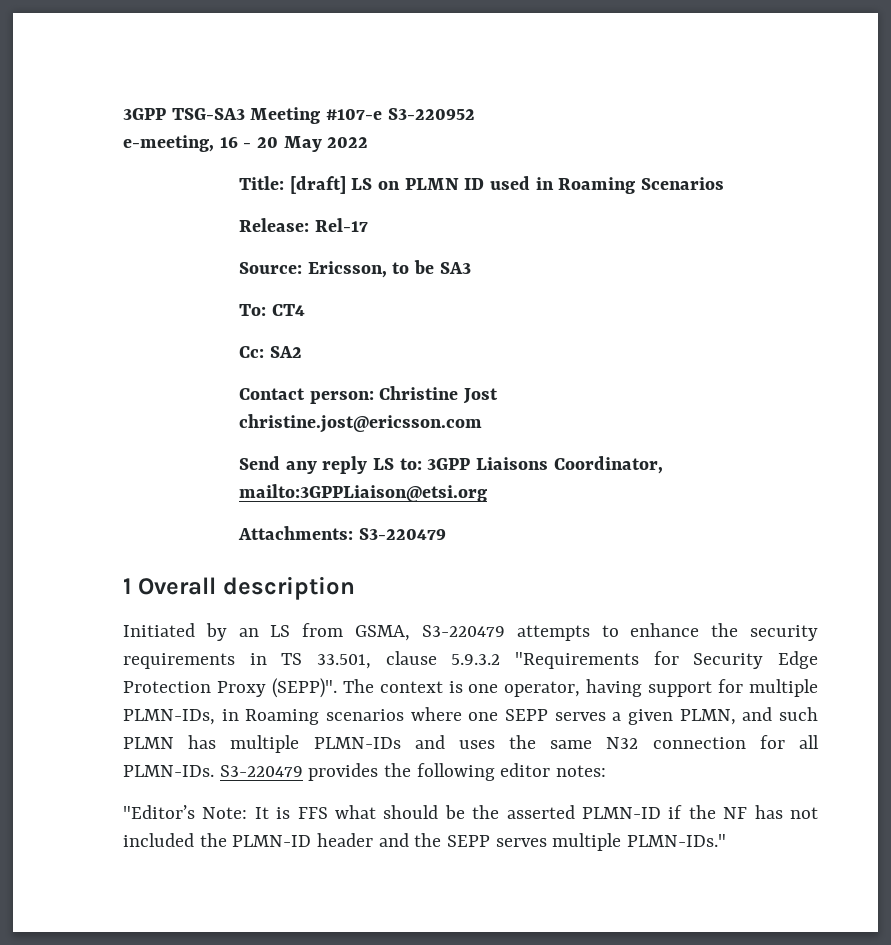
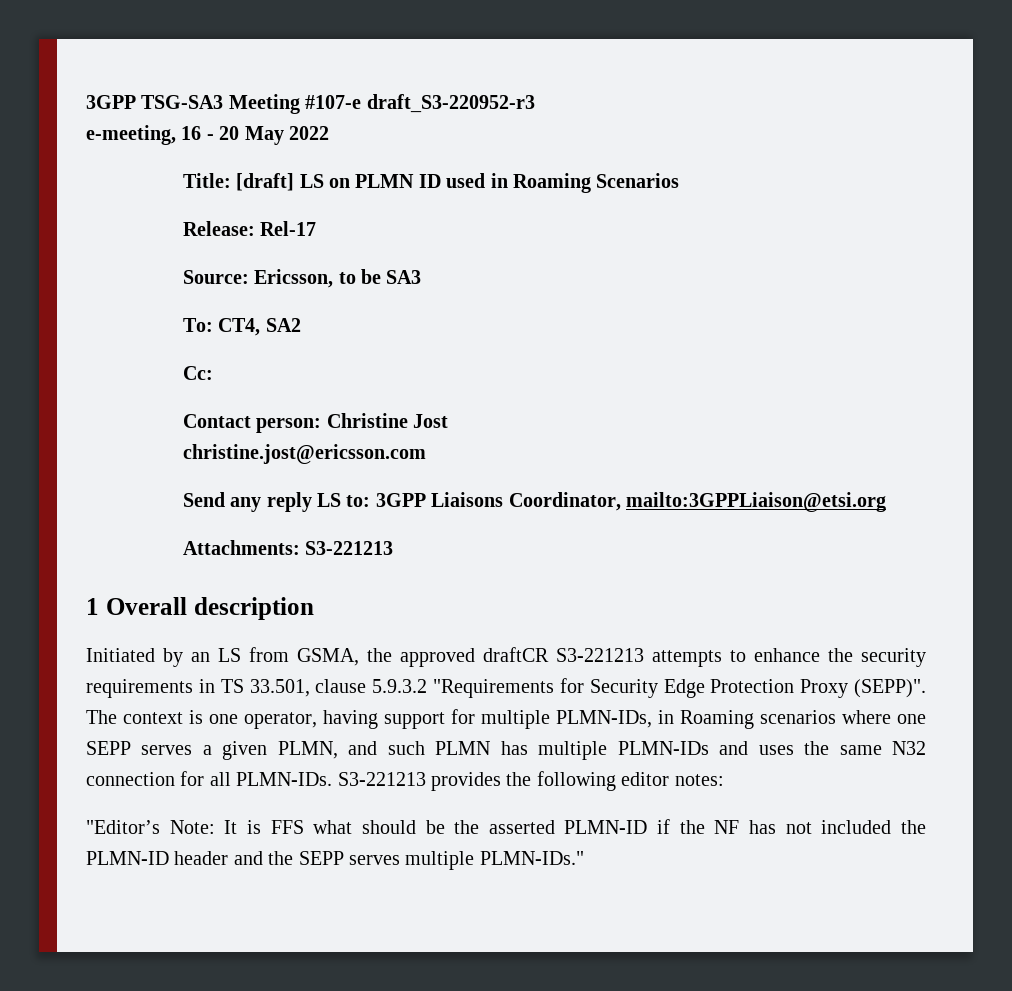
[387,108,475,120] S3-220952 -> [366,94,535,113] draft_S3-220952-r3
[271,304,305,316] CT4 -> [218,318,301,336] CT4, SA2
[269,346,302,358] SA2 -> (213, 373) none
[358,528,446,540] S3-220479 -> [305,541,394,555] S3-221213
[421,625,505,637] S3-220479 -> [367,647,644,667] the approved draftCR S3-221213
[219,765,303,777] S3-220479 -> [337,772,426,786] S3-221213

